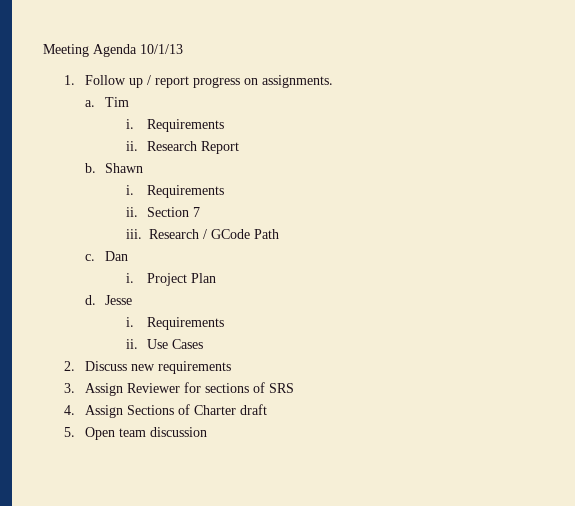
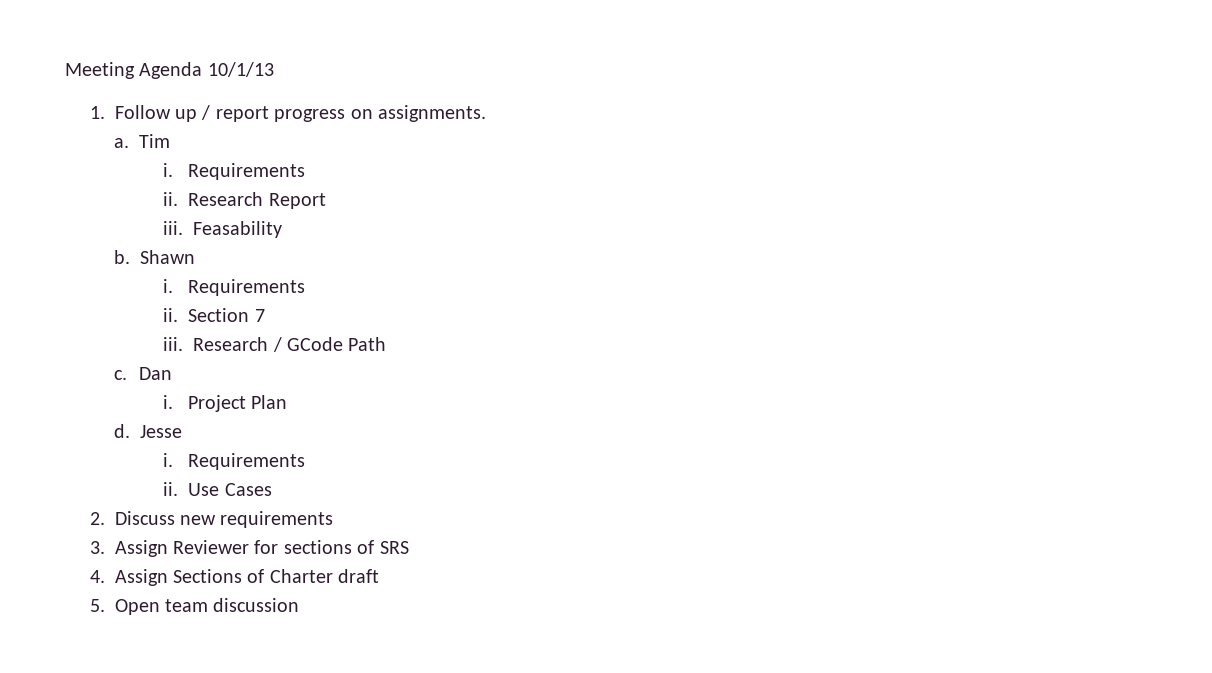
(239, 147) none -> [163,221,283,238] // iii. Feasability

